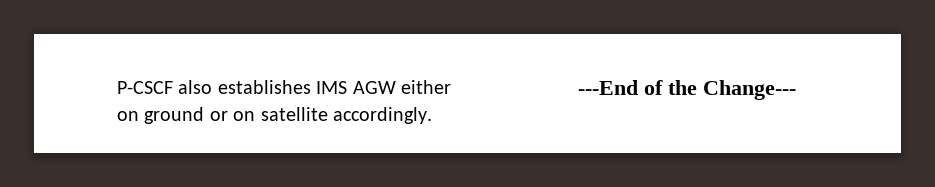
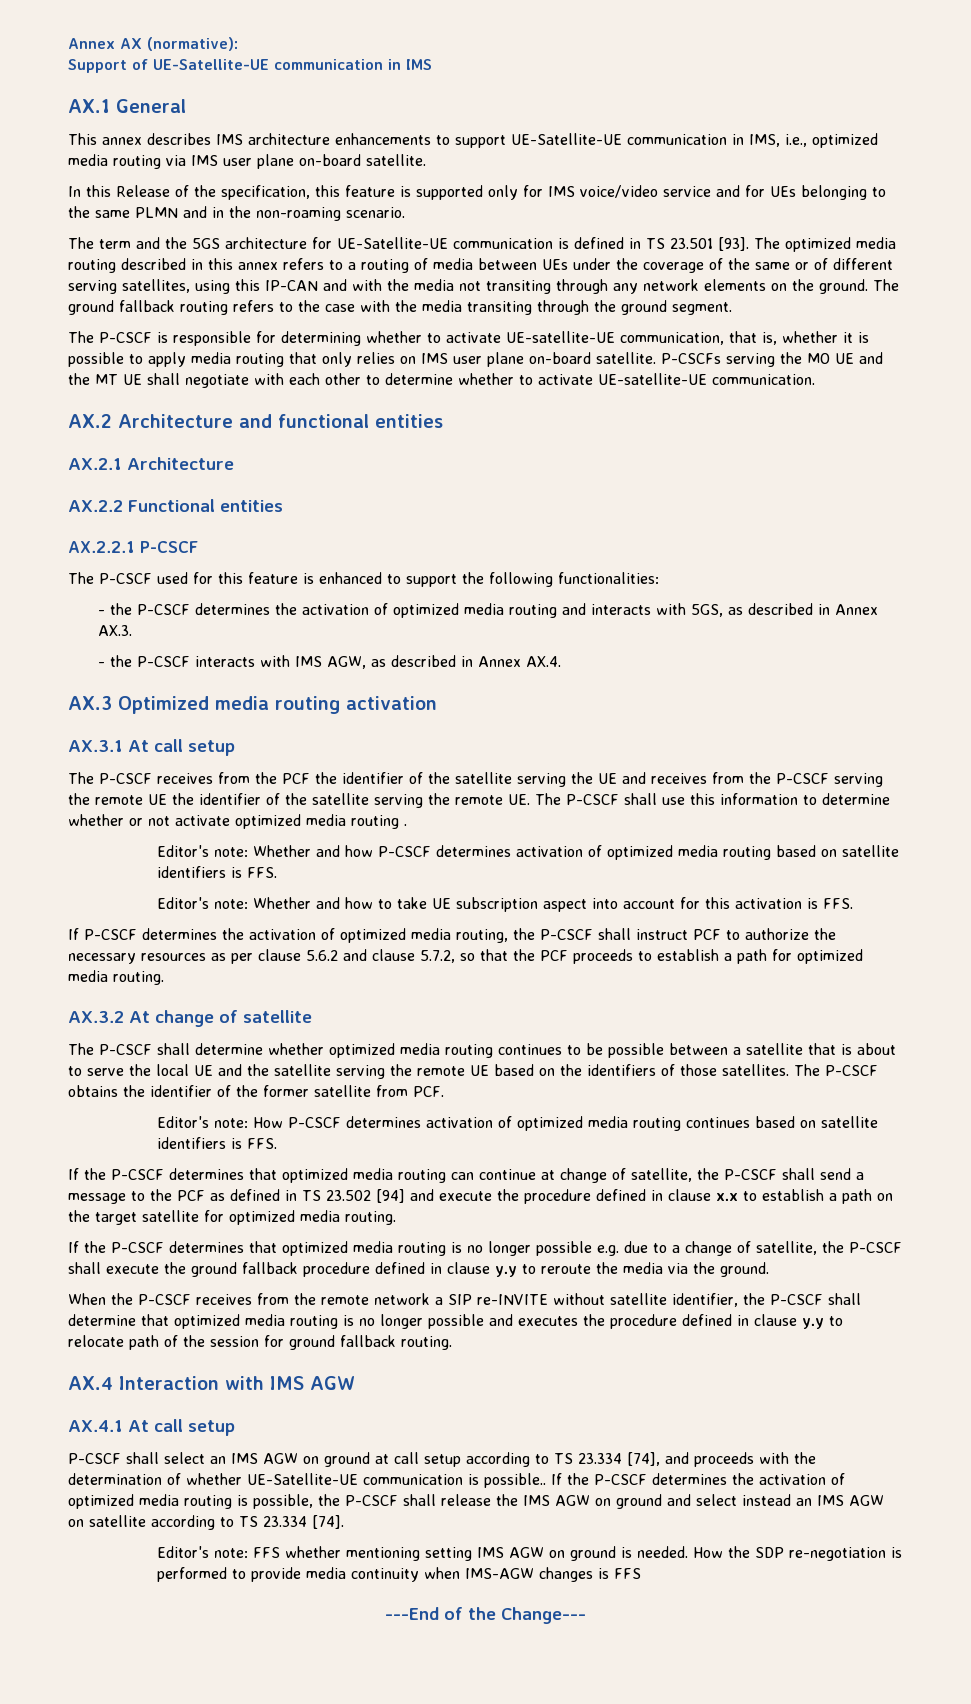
[117,80,451,94] [117,107,432,124] P-CSCF also establishes IMS AGW either on ground or on satellite accordingly. -> [68,37,238,51] [68,59,432,73] [68,99,186,113] [68,133,878,148] [68,154,426,169] [68,185,886,200] [68,206,405,221] [68,237,896,252] [68,258,893,273] [68,279,899,294] [68,300,732,315] [68,331,869,346] [68,352,883,367] [68,373,815,388] [68,414,443,428] [68,457,234,470] [68,499,283,512] [68,541,198,553] [68,572,659,587] [97,603,878,618] [97,625,132,636] [97,655,561,669] [68,696,437,714] [68,739,235,756] [68,772,883,787] [68,793,890,808] [68,814,407,829] [157,845,900,860] [157,866,278,878] [157,897,854,912] [68,928,836,943] [68,949,863,964] [68,970,164,985] [68,1010,312,1027] [68,1043,896,1058] [68,1064,878,1079] [68,1085,444,1097] [157,1116,879,1131] [157,1137,278,1149] [68,1168,864,1183] [68,1189,893,1204] [68,1210,396,1225] [68,1241,902,1256] [68,1262,769,1277] [68,1293,861,1307] [68,1314,843,1329] [68,1335,452,1350] [68,1376,355,1390] [68,1419,235,1436] [68,1452,816,1467] [68,1473,845,1488] [68,1494,884,1509] [68,1515,344,1530] [157,1546,903,1561] [157,1567,642,1582] Annex AX (normative): // Support of UE-Satellite-UE communication in IMS // AX.1 General // This annex describes IMS architecture enhancements to support UE-Satellite-UE communication in IMS, i.e., optimized media routing via IMS user plane on-board satellite. // In this Release of the specification, this feature is supported only for IMS voice/video service and for UEs belonging to the same PLMN and in the non-roaming scenario. // The term and the 5GS architecture for UE-Satellite-UE communication is defined in TS 23.501 [93]. The optimized media routing described in this annex refers to a routing of media between UEs under the coverage of the same or of different serving satellites, using this IP-CAN and with the media not transiting through any network elements on the ground. The ground fallback routing refers to the case with the media transiting through the ground segment. // The P-CSCF is responsible for determining whether to activate UE-satellite-UE communication, that is, whether it is possible to apply media routing that only relies on IMS user plane on-board satellite. P-CSCFs serving the MO UE and the MT UE shall negotiate with each other to determine whether to activate UE-satellite-UE communication. // AX.2 Architecture and functional entities // AX.2.1 Architecture // AX.2.2 Functional entities // AX.2.2.1 P-CSCF // The P-CSCF used for this feature is enhanced to support the following functionalities: // - the P-CSCF determines the activation of optimized media routing and interacts with 5GS, as described in Annex AX.3. // - the P-CSCF interacts with IMS AGW, as described in Annex AX.4. // AX.3 Optimized media routing activation // AX.3.1 At call setup // The P-CSCF receives from the PCF the identifier of the satellite serving the UE and receives from the P-CSCF serving the remote UE the identifier of the satellite serving the remote UE. The P-CSCF shall use this information to determine whether or not activate optimized media routing . // Editor's note: Whether and how P-CSCF determines activation of optimized media routing based on satellite identifiers is FFS. // Editor's note: Whether and how to take UE subscription aspect into account for this activation is FFS. // If P-CSCF determines the activation of optimized media routing, the P-CSCF shall instruct PCF to authorize the necessary resources as per clause 5.6.2 and clause 5.7.2, so that the PCF proceeds to establish a path for optimized media routing. // AX.3.2 At change of satellite // The P-CSCF shall determine whether optimized media routing continues to be possible between a satellite that is about to serve the local UE and the satellite serving the remote UE based on the identifiers of those satellites. The P-CSCF obtains the identifier of the former satellite from PCF. // Editor's note: How P-CSCF determines activation of optimized media routing continues based on satellite identifiers is FFS. // If the P-CSCF determines that optimized media routing can continue at change of satellite, the P-CSCF shall send a message to the PCF as defined in TS 23.502 [94] and execute the procedure defined in clause x.x to establish a path on the target satellite for optimized media routing. // If the P-CSCF determines that optimized media routing is no longer possible e.g. due to a change of satellite, the P-CSCF shall execute the ground fallback procedure defined in clause y.y to reroute the media via the ground. // When the P-CSCF receives from the remote network a SIP re-INVITE without satellite identifier, the P-CSCF shall determine that optimized media routing is no longer possible and executes the procedure defined in clause y.y to relocate path of the session for ground fallback routing. // AX.4 Interaction with IMS AGW // AX.4.1 At call setup // P-CSCF shall select an IMS AGW on ground at call setup according to TS 23.334 [74], and proceeds with the determination of whether UE-Satellite-UE communication is possible.. If the P-CSCF determines the activation of optimized media routing is possible, the P-CSCF shall release the IMS AGW on ground and select instead an IMS AGW on satellite according to TS 23.334 [74]. // Editor's note: FFS whether mentioning setting IMS AGW on ground is needed. How the SDP re-negotiation is performed to provide media continuity when IMS-AGW changes is FFS

